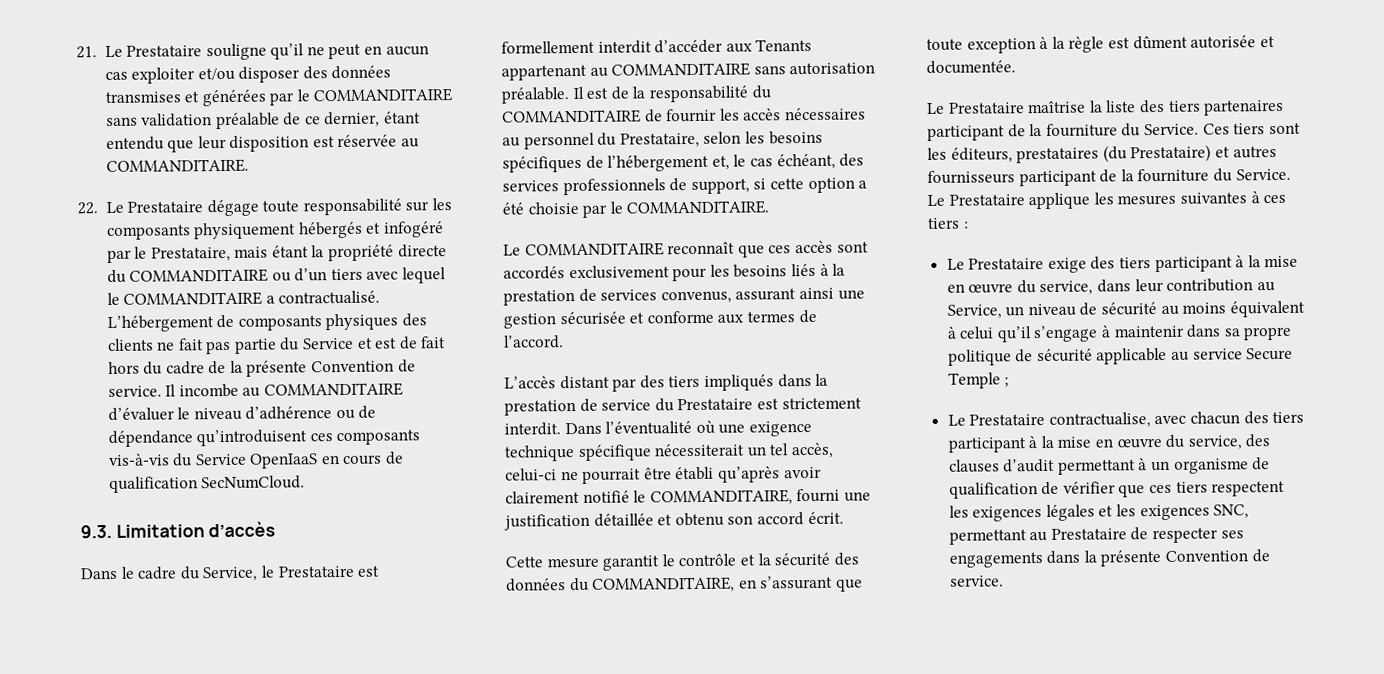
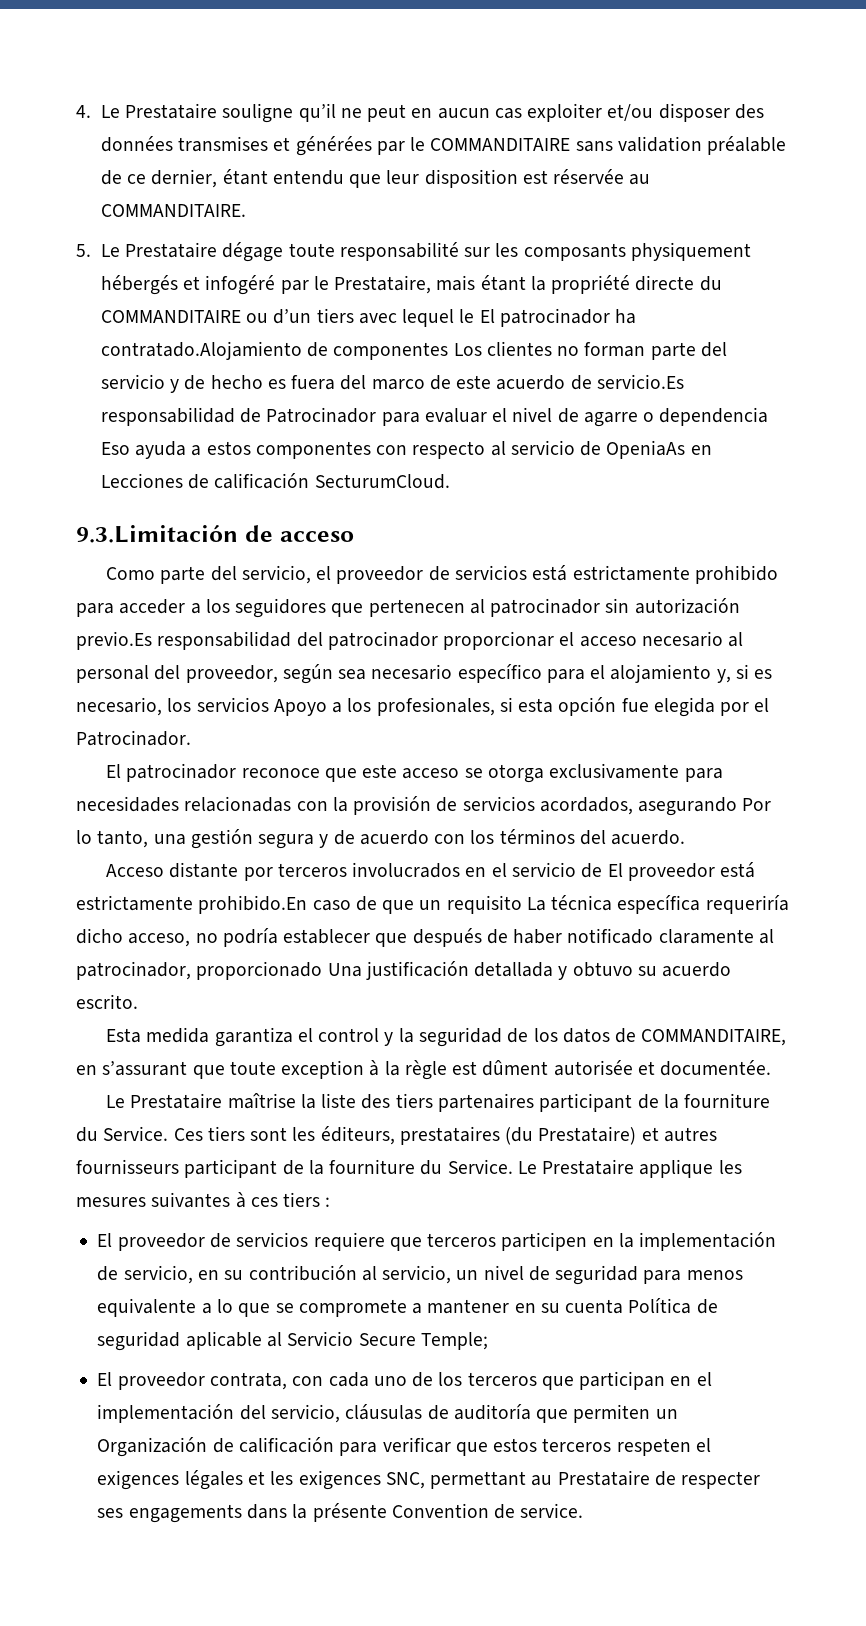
[76,46,97,59] 21. -> [76,105,91,118] 4.
[77,202,98,215] 22. -> [76,244,91,257] 5.
[123,290,381,306] [106,313,427,333] [106,336,447,355] [107,359,416,377] [107,382,403,398] [107,405,377,422] [107,429,421,447] [107,451,405,469] [108,475,306,493] [80,521,276,539] [80,565,381,582] [501,38,813,54] [501,62,876,81] [501,85,771,104] [502,107,866,124] [502,130,823,150] [502,153,865,173] [502,177,868,196] [502,200,770,218] [503,240,869,258] [503,263,846,282] [503,287,865,306] [503,309,817,329] [503,335,564,349] [504,373,829,392] [504,397,862,416] [504,419,812,437] [504,442,834,462] [505,466,822,484] [505,488,871,506] [504,511,844,531] [505,552,859,571] [506,577,589,592] COMMANDITAIRE a contractualisé. L’hébergement de composants physiques des clients ne fait pas partie du Service et est de fait hors du cadre de la présente Convention de service. Il incombe au COMMANDITAIRE d’évaluer le niveau d’adhérence ou de dépendance qu’introduisent ces composants vis-à-vis du Service OpenIaaS en cours de qualification SecNumCloud. // 9.3. Limitation d’accès // Dans le cadre du Service, le Prestataire est formellement interdit d’accéder aux Tenants appartenant au COMMANDITAIRE sans autorisation préalable. Il est de la responsabilité du COMMANDITAIRE de fournir les accès nécessaires au personnel du Prestataire, selon les besoins spécifiques de l’hébergement et, le cas échéant, des services professionnels de support, si cette option a été choisie par le COMMANDITAIRE. // Le COMMANDITAIRE reconnaît que ces accès sont accordés exclusivement pour les besoins liés à la prestation de services convenus, assurant ainsi une gestion sécurisée et conforme aux termes de l’accord. // L’accès distant par des tiers impliqués dans la prestation de service du Prestataire est strictement interdit. Dans l’éventualité où une exigence technique spécifique nécessiterait un tel accès, celui-ci ne pourrait être établi qu’après avoir clairement notifié le COMMANDITAIRE, fourni une justification détaillée et obtenu son accord écrit. // Cette mesure garantit le contrôle et la sécurité des données du -> [479,308,637,327] [100,341,727,360] [100,374,684,393] [100,407,769,427] [100,440,712,459] [100,473,450,489] [76,525,354,543] [106,565,778,584] [76,598,740,618] [76,631,744,650] [76,664,773,684] [76,697,770,717] [76,730,191,746] [106,763,723,783] [76,796,772,816] [76,829,686,849] [106,862,756,881] [76,895,789,914] [76,928,774,947] [76,961,732,980] [76,994,138,1009] [106,1027,637,1047] El patrocinador ha contratado.Alojamiento de componentes Los clientes no forman parte del servicio y de hecho es fuera del marco de este acuerdo de servicio.Es responsabilidad de Patrocinador para evaluar el nivel de agarre o dependencia Eso ayuda a estos componentes con respecto al servicio de OpeniaAs en Lecciones de calificación SecturumCloud. // 9.3.Limitación de acceso // Como parte del servicio, el proveedor de servicios está estrictamente prohibido para acceder a los seguidores que pertenecen al patrocinador sin autorización previo.Es responsabilidad del patrocinador proporcionar el acceso necesario al personal del proveedor, según sea necesario específico para el alojamiento y, si es necesario, los servicios Apoyo a los profesionales, si esta opción fue elegida por el Patrocinador. // El patrocinador reconoce que este acceso se otorga exclusivamente para necesidades relacionadas con la provisión de servicios acordados, asegurando Por lo tanto, una gestión segura y de acuerdo con los términos del acuerdo. // Acceso distante por terceros involucrados en el servicio de El proveedor está estrictamente prohibido.En caso de que un requisito La técnica específica requeriría dicho acceso, no podría establecer que después de haber notificado claramente al patrocinador, proporcionado Una justificación detallada y obtuvo su acuerdo escrito. // Esta medida garantiza el control y la seguridad de los datos de
[946,255,1299,273] [946,278,1275,296] [946,300,1305,319] [946,324,1293,343] [947,347,1294,366] [947,372,1010,389] [947,411,1305,428] [947,434,1271,453] [948,457,1271,475] [948,480,1286,499] [948,505,969,518] Le Prestataire exige des tiers participant à la mise en œuvre du service, dans leur contribution au Service, un niveau de sécurité au moins équivalent à celui qu’il s’engage à maintenir dans sa propre politique de sécurité applicable au service Secure Temple ; // Le Prestataire contractualise, avec chacun des tiers participant à la mise en œuvre du service, des clauses d’audit permettant à un organisme de qualification de vérifier que ces tiers respectent les -> [97,1232,777,1251] [97,1265,743,1285] [97,1298,718,1317] [97,1331,488,1351] [97,1371,712,1390] [97,1404,678,1423] [97,1437,711,1457] El proveedor de servicios requiere que terceros participen en la implementación de servicio, en su contribución al servicio, un nivel de seguridad para menos equivalente a lo que se compromete a mantener en su cuenta Política de seguridad aplicable al Servicio Secure Temple; // El proveedor contrata, con cada uno de los terceros que participan en el implementación del servicio, cláusulas de auditoría que permiten un Organización de calificación para verificar que estos terceros respeten el

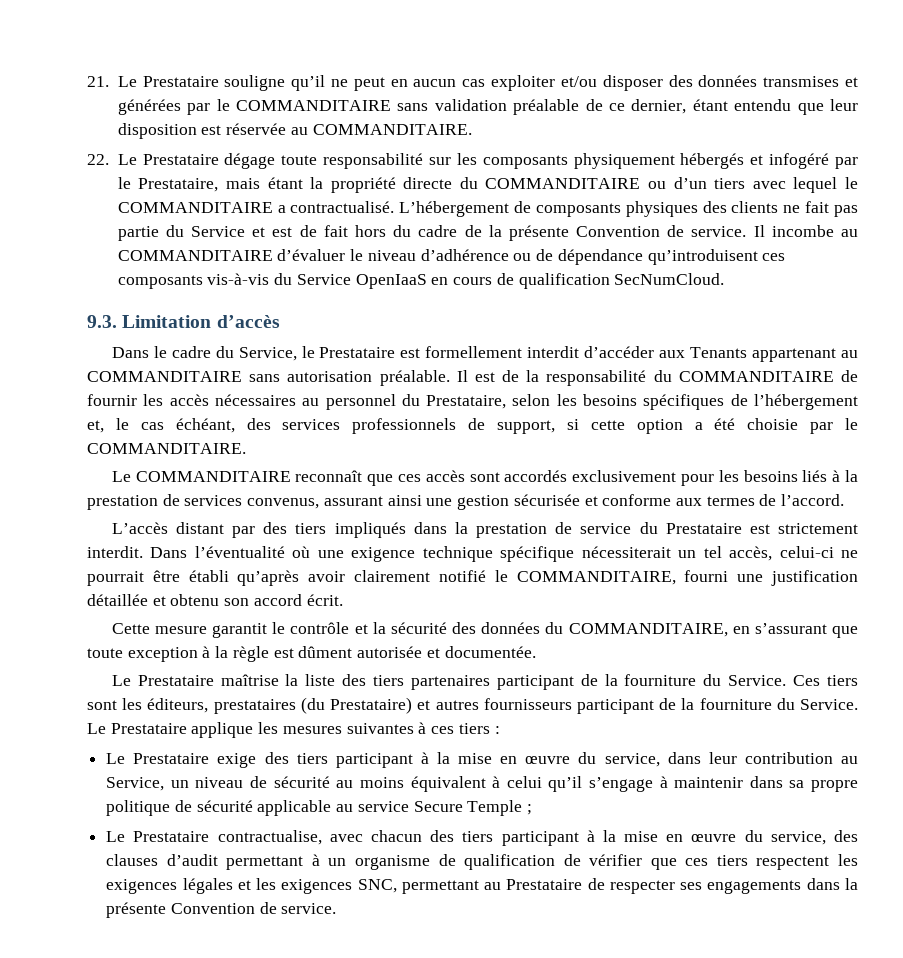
[76,105,91,118] 4. -> [87,76,109,87] 21.
[76,244,91,257] 5. -> [87,154,109,165] 22.
[479,308,637,327] [100,341,727,360] [100,374,684,393] [100,407,769,427] [100,440,712,459] [100,473,450,489] [76,525,354,543] [106,565,778,584] [76,598,740,618] [76,631,744,650] [76,664,773,684] [76,697,770,717] [76,730,191,746] [106,763,723,783] [76,796,772,816] [76,829,686,849] [106,862,756,881] [76,895,789,914] [76,928,774,947] [76,961,732,980] [76,994,138,1009] [106,1027,637,1047] El patrocinador ha contratado.Alojamiento de componentes Los clientes no forman parte del servicio y de hecho es fuera del marco de este acuerdo de servicio.Es responsabilidad de Patrocinador para evaluar el nivel de agarre o dependencia Eso ayuda a estos componentes con respecto al servicio de OpeniaAs en Lecciones de calificación SecturumCloud. // 9.3.Limitación de acceso // Como parte del servicio, el proveedor de servicios está estrictamente prohibido para acceder a los seguidores que pertenecen al patrocinador sin autorización previo.Es responsabilidad del patrocinador proporcionar el acceso necesario al personal del proveedor, según sea necesario específico para el alojamiento y, si es necesario, los servicios Apoyo a los profesionales, si esta opción fue elegida por el Patrocinador. // El patrocinador reconoce que este acceso se otorga exclusivamente para necesidades relacionadas con la provisión de servicios acordados, asegurando Por lo tanto, una gestión segura y de acuerdo con los términos del acuerdo. // Acceso distante por terceros involucrados en el servicio de El proveedor está estrictamente prohibido.En caso de que un requisito La técnica específica requeriría dicho acceso, no podría establecer que después de haber notificado claramente al patrocinador, proporcionado Una justificación detallada y obtuvo su acuerdo escrito. // Esta medida garantiza el control y la seguridad de los datos de -> [117,201,859,217] [117,225,858,241] [117,249,786,265] [117,273,725,289] [87,315,280,328] [111,346,858,362] [87,370,858,386] [87,394,858,410] [87,418,858,434] [87,443,246,454] [111,470,858,486] [87,494,845,510] [111,522,859,538] [87,546,858,562] [87,570,859,586] [87,594,343,606] [111,622,564,638] COMMANDITAIRE a contractualisé. L’hébergement de composants physiques des clients ne fait pas partie du Service et est de fait hors du cadre de la présente Convention de service. Il incombe au COMMANDITAIRE d’évaluer le niveau d’adhérence ou de dépendance qu’introduisent ces composants vis-à-vis du Service OpenIaaS en cours de qualification SecNumCloud. // 9.3. Limitation d’accès // Dans le cadre du Service, le Prestataire est formellement interdit d’accéder aux Tenants appartenant au COMMANDITAIRE sans autorisation préalable. Il est de la responsabilité du COMMANDITAIRE de fournir les accès nécessaires au personnel du Prestataire, selon les besoins spécifiques de l’hébergement et, le cas échéant, des services professionnels de support, si cette option a été choisie par le COMMANDITAIRE. // Le COMMANDITAIRE reconnaît que ces accès sont accordés exclusivement pour les besoins liés à la prestation de services convenus, assurant ainsi une gestion sécurisée et conforme aux termes de l’accord. // L’accès distant par des tiers impliqués dans la prestation de service du Prestataire est strictement interdit. Dans l’éventualité où une exigence technique spécifique nécessiterait un tel accès, celui-ci ne pourrait être établi qu’après avoir clairement notifié le COMMANDITAIRE, fourni une justification détaillée et obtenu son accord écrit. // Cette mesure garantit le contrôle et la sécurité des données du
[97,1232,777,1251] [97,1265,743,1285] [97,1298,718,1317] [97,1331,488,1351] [97,1371,712,1390] [97,1404,678,1423] [97,1437,711,1457] El proveedor de servicios requiere que terceros participen en la implementación de servicio, en su contribución al servicio, un nivel de seguridad para menos equivalente a lo que se compromete a mantener en su cuenta Política de seguridad aplicable al Servicio Secure Temple; // El proveedor contrata, con cada uno de los terceros que participan en el implementación del servicio, cláusulas de auditoría que permiten un Organización de calificación para verificar que estos terceros respeten el -> [106,752,858,768] [106,776,858,792] [106,800,533,816] [106,830,858,846] [106,854,859,870] Le Prestataire exige des tiers participant à la mise en œuvre du service, dans leur contribution au Service, un niveau de sécurité au moins équivalent à celui qu’il s’engage à maintenir dans sa propre politique de sécurité applicable au service Secure Temple ; // Le Prestataire contractualise, avec chacun des tiers participant à la mise en œuvre du service, des clauses d’audit permettant à un organisme de qualification de vérifier que ces tiers respectent les

